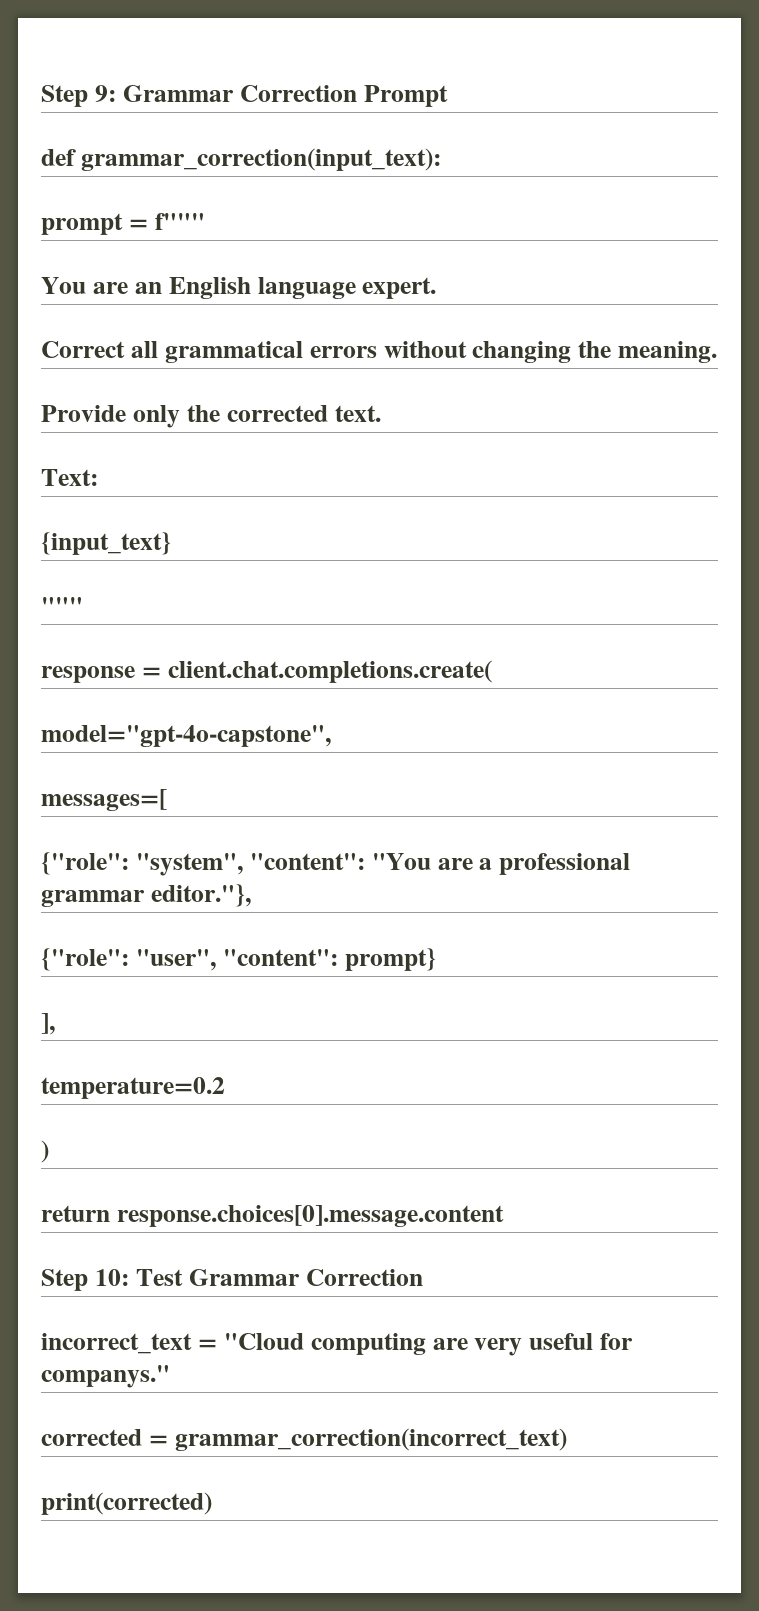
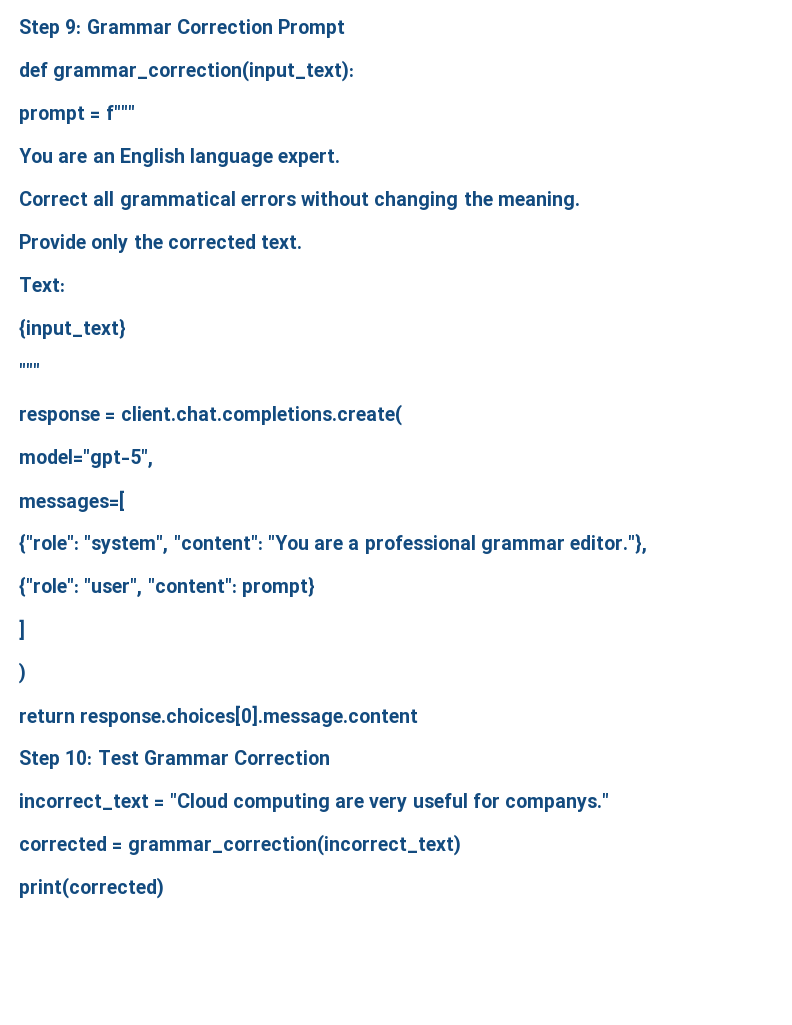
[41,725,331,747] model="gpt-4o-capstone", -> [19,449,153,468] model="gpt-5",
[41,1013,55,1035] [41,1077,225,1099] ], // temperature=0.2 -> [19,619,25,640] ]

